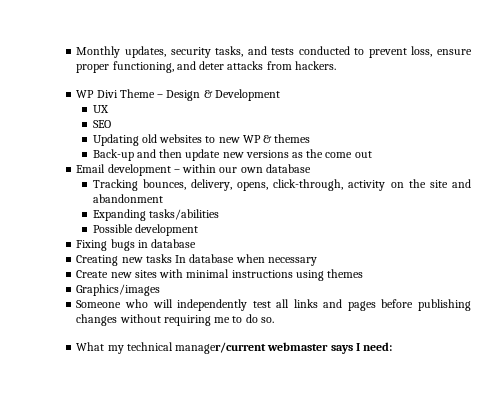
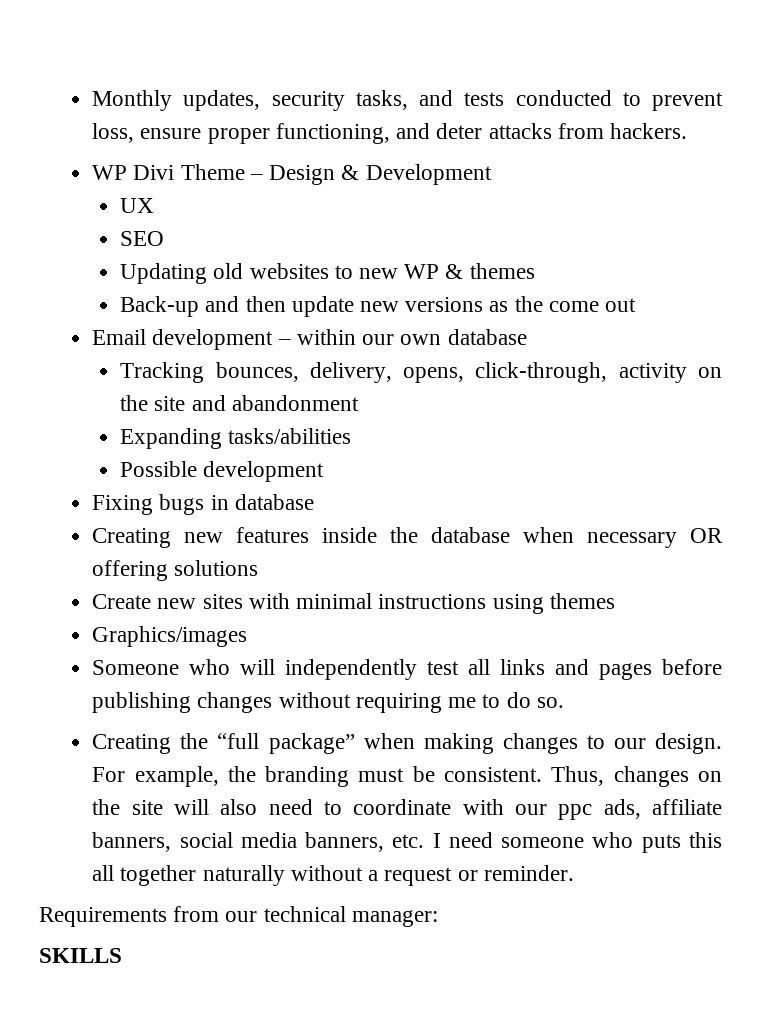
[145,254,187,263] tasks In -> [236,527,419,543] features inside the
(317, 261) none -> [689,528,723,543] [92,560,259,581] OR offering solutions
[76,342,393,354] What my technical manager/current webmaster says I need: -> [92,733,723,754] [92,766,722,787] [92,799,722,820] [92,832,722,853] [92,865,574,886] [39,906,438,927] [39,948,122,963] Creating the “full package” when making changes to our design. For example, the branding must be consistent. Thus, changes on the site will also need to coordinate with our ppc ads, affiliate banners, social media banners, etc. I need someone who puts this all together naturally without a request or reminder. // Requirements from our technical manager: // SKILLS

